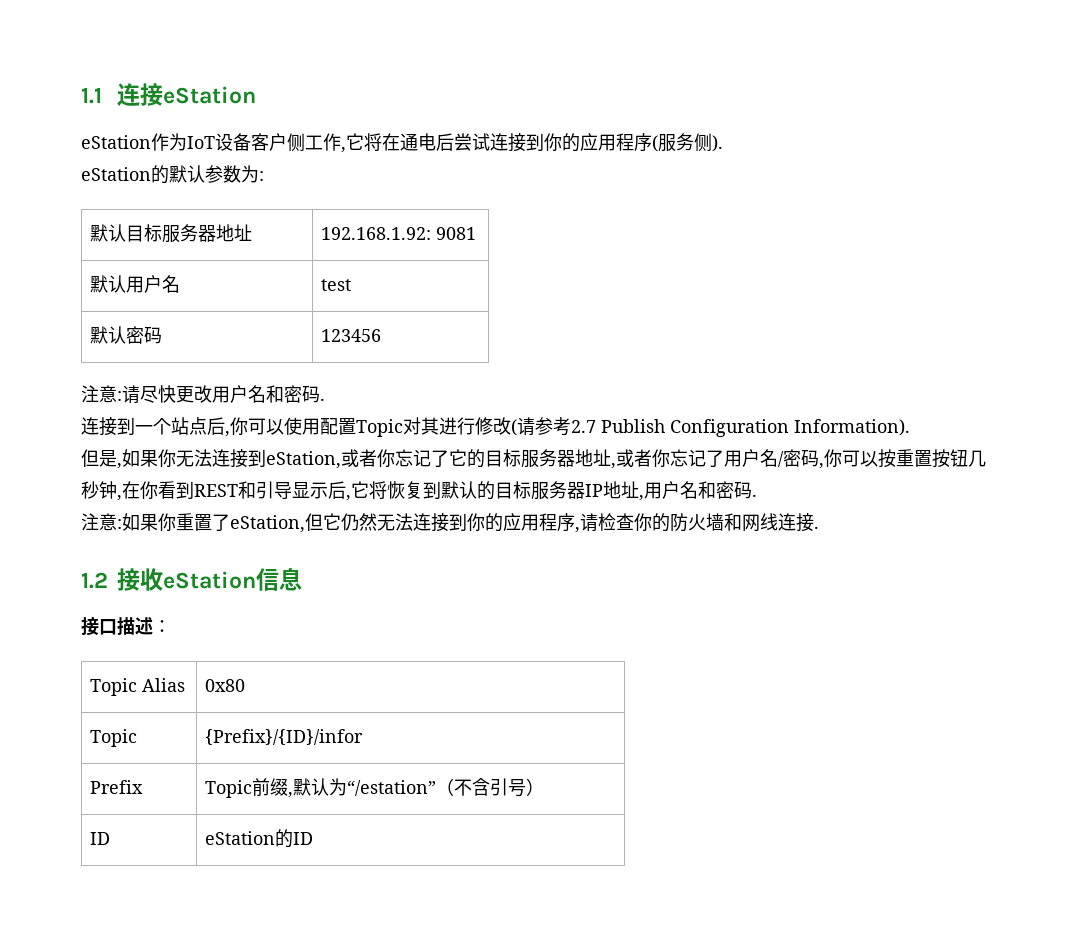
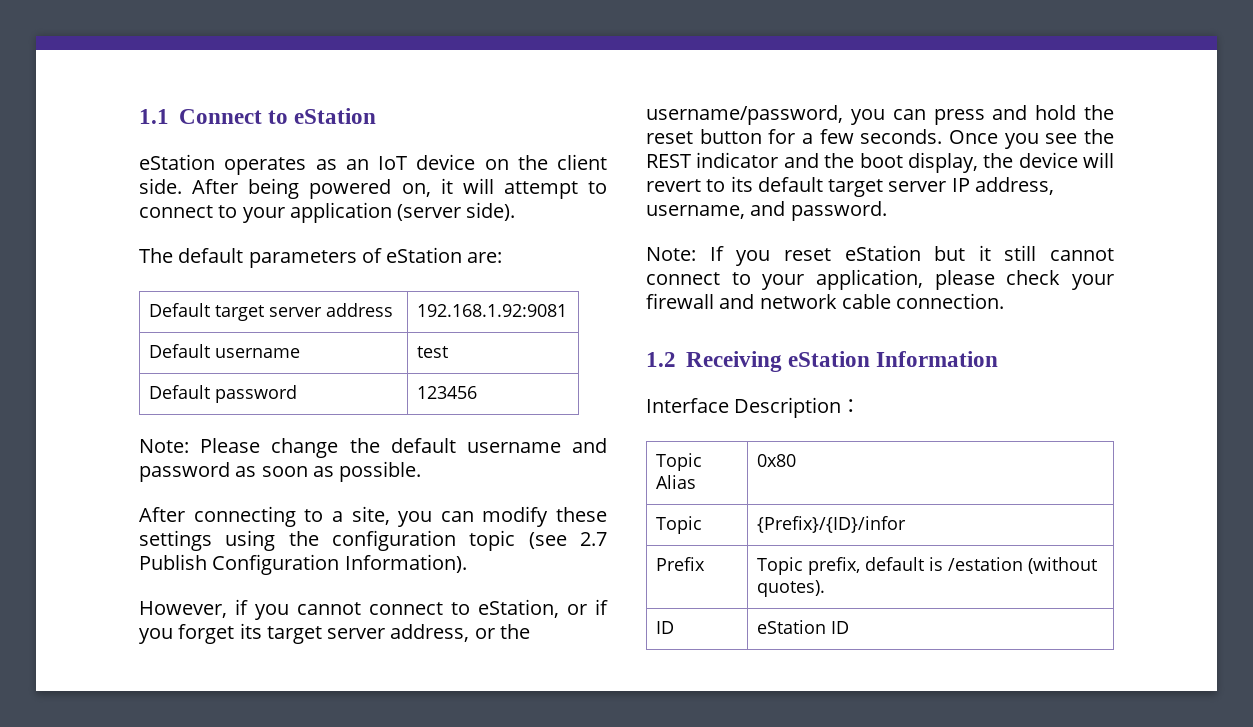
[116,83,163,107] 连接 -> [178,109,288,124] Connect to
[151,133,723,153] [81,165,264,184] [90,224,253,243] [321,227,477,240] [90,275,181,293] 作为IoT设备客户侧工作,它将在通电后尝试连接到你的应用程序(服务侧). // eStation的默认参数为: // 默认目标服务器地址 | 192.168.1.92: 9081 // 默认用户名 -> [224,154,607,175] [139,178,607,199] [139,202,516,223] [139,247,503,268] [148,303,393,321] [416,304,567,317] [148,344,300,358] operates as an IoT device on the client side. After being powered on, it will attempt to connect to your application (server side). // The default parameters of eStation are: // Default target server address | 192.168.1.92:9081 // Default username
[90,326,163,344] 默认密码 -> [148,385,297,403] Default password
[81,385,325,404] [81,417,910,437] [81,449,986,469] [81,481,757,501] [81,513,819,533] [81,567,302,591] [81,617,153,636] 注意:请尽快更改用户名和密码. // 连接到一个站点后,你可以使用配置Topic对其进行修改(请参考2.7 Publish Configuration Information). // 但是,如果你无法连接到eStation,或者你忘记了它的目标服务器地址,或者你忘记了用户名/密码,你可以按重置按钮几秒钟,在你看到REST和引导显示后,它将恢复到默认的目标服务器IP地址,用户名和密码. // 注意:如果你重置了eStation,但它仍然无法连接到你的应用程序,请检查你的防火墙和网线连接. // 1.2接收eStation信息 // 接口描述 -> [139,438,607,458] [139,461,422,482] [139,506,607,527] [139,530,607,551] [139,554,467,575] [139,599,608,620] [139,623,530,644] [646,105,1114,125] [646,129,1114,149] [646,152,1114,173] [646,176,1054,197] [646,201,887,221] [646,245,1114,266] [646,269,1114,290] [646,293,1005,309] [646,351,999,372] [646,397,842,418] Note: Please change the default username and password as soon as possible. // After connecting to a site, you can modify these settings using the configuration topic (see 2.7 Publish Configuration Information). // However, if you cannot connect to eStation, or if you forget its target server address, or the username/password, you can press and hold the reset button for a few seconds. Once you see the REST indicator and the boot display, the device will revert to its default target server IP address, username, and password. // Note: If you reset eStation but it still cannot connect to your application, please check your firewall and network cable connection. // 1.2 Receiving eStation Information // Interface Description
[252,778,545,798] 前缀,默认为“/estation”（不含引号） -> [807,557,1097,575] [756,580,825,597] prefix, default is /estation (without quotes).
[275,829,294,848] 的 -> (826, 627) none

